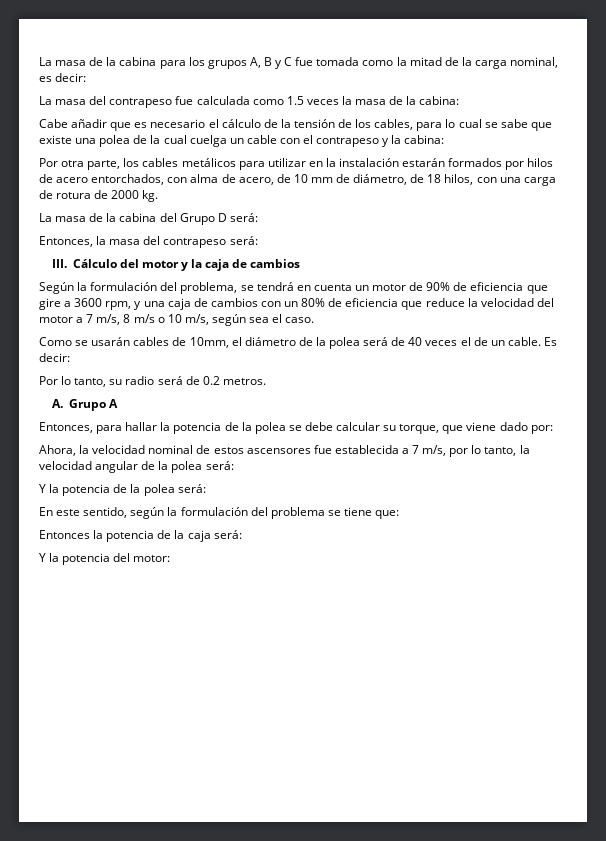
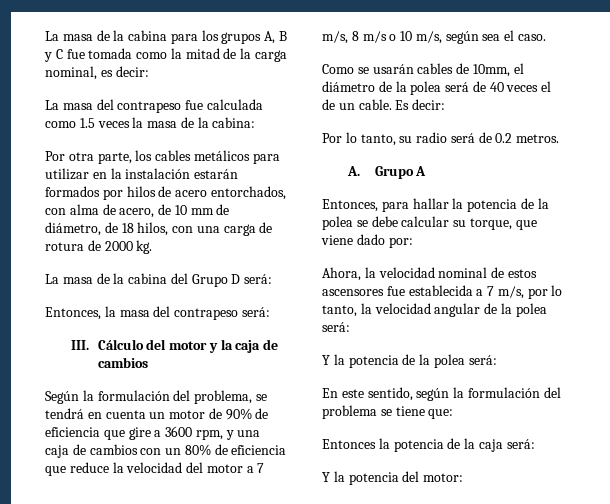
[39,119,552,131] [39,135,445,147] // Cabe añadir que es necesario el cálculo de la tensión de los cables, para lo cual se sabe que existe una polea de la cual cuelga un cable con el contrapeso y la cabina: -> (256, 122) none

